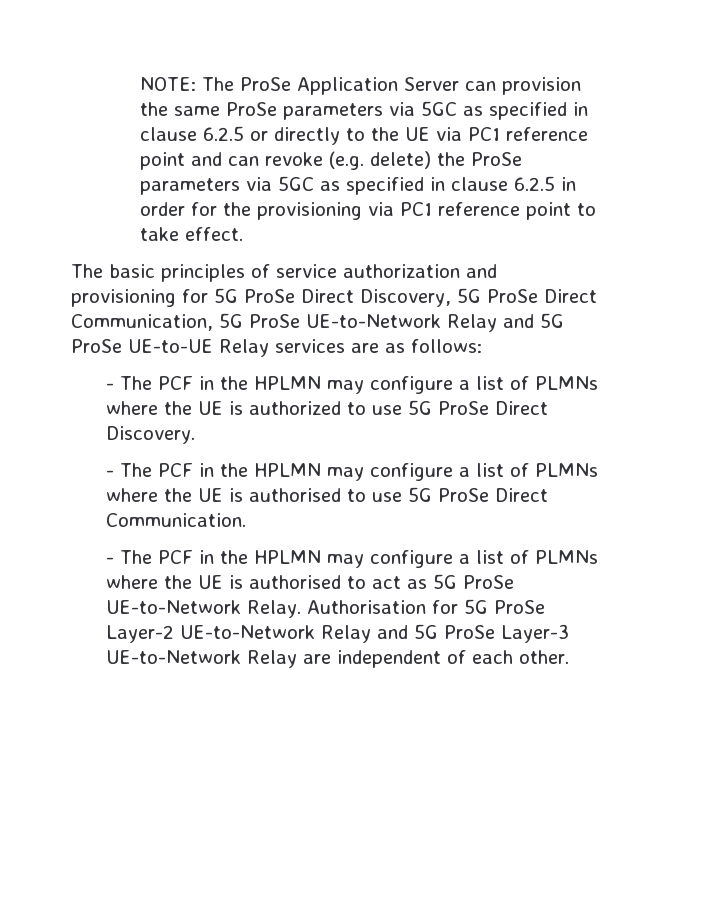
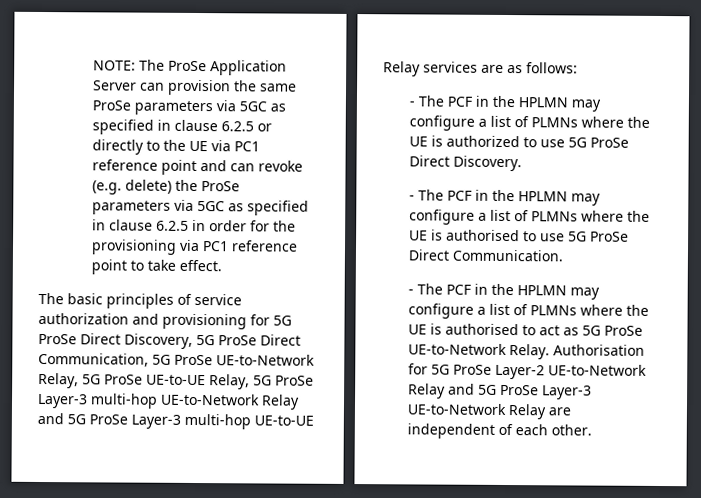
[447,313,564,332] [71,339,122,353] Relay and 5G ProSe -> [38,372,314,390] [37,393,300,410] [37,412,251,430] Relay, 5G ProSe UE-to-UE Relay, 5G ProSe Layer-3 multi-hop UE-to-Network Relay and 5G ProSe Layer-3 multi-hop

